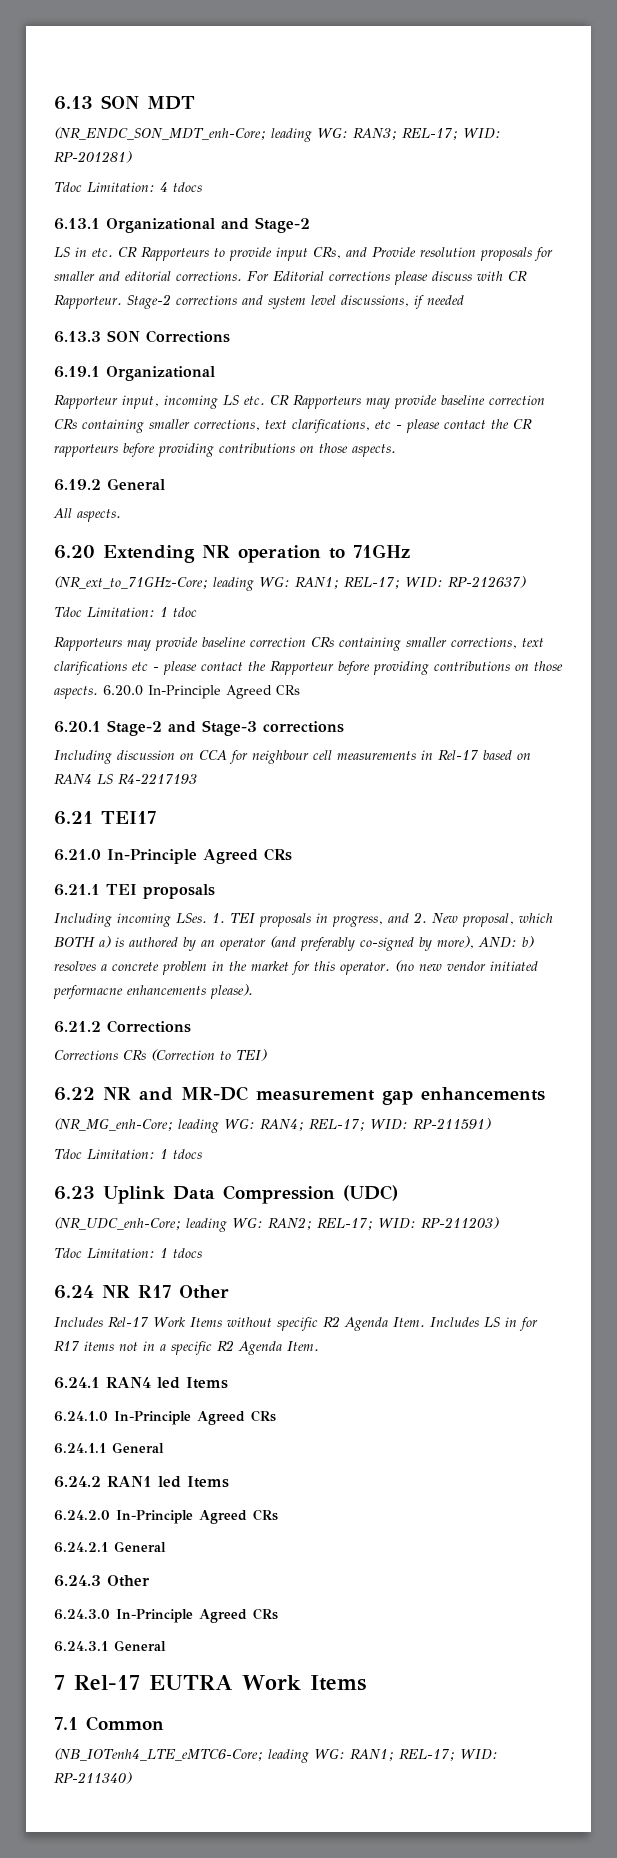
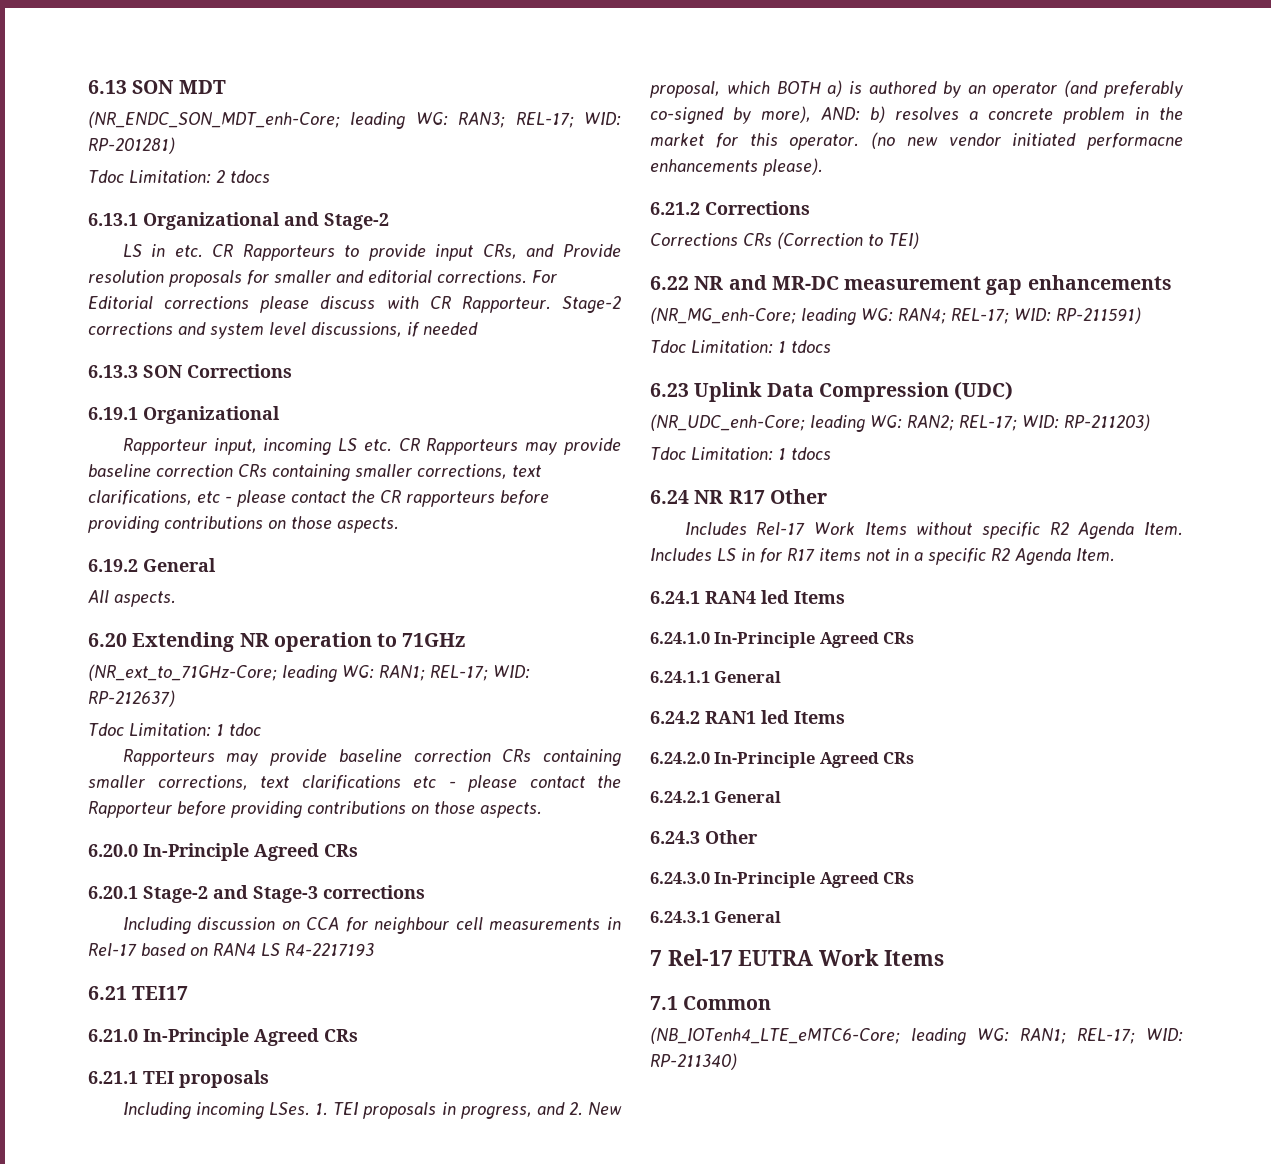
[159,182,168,192] 4 -> [215,170,225,183] 2
(98, 692) none -> (542, 810) //

